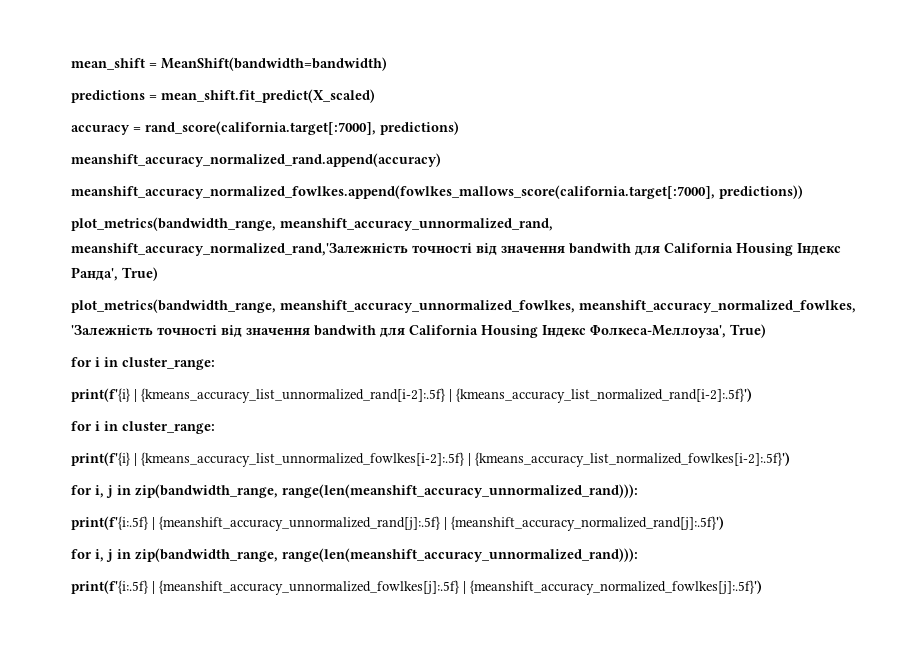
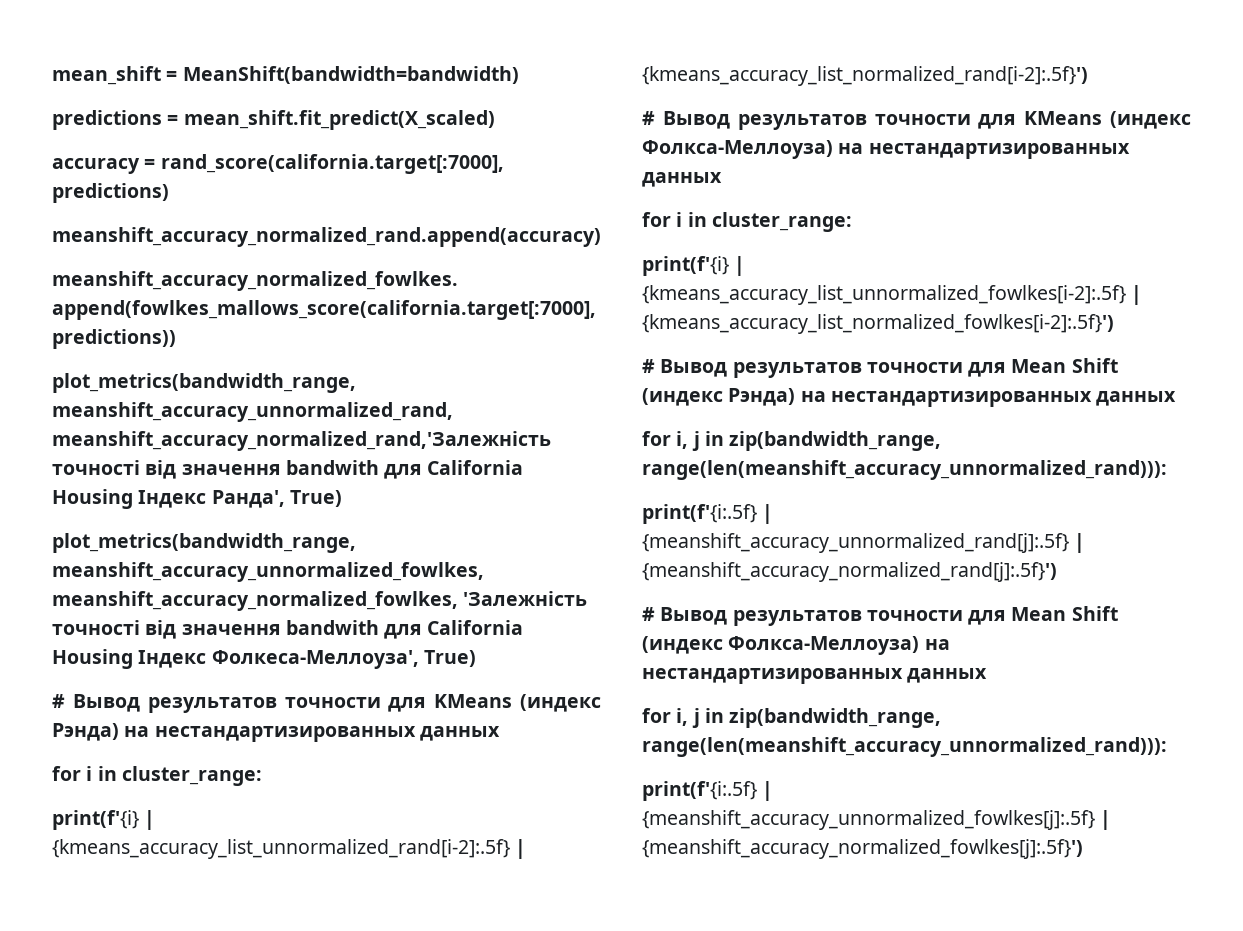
(766, 331) none -> [52,694,601,713] [52,723,500,742] // # Вывод результатов точности для KMeans (индекс Рэнда) на нестандартизированных данных
(752, 395) none -> [642,111,1191,130] [642,140,1130,159] [642,172,722,187] // # Вывод результатов точности для KMeans (индекс Фолкса-Меллоуза) на нестандартизированных данных
(790, 459) none -> [642,358,1118,378] [642,388,1177,407] // # Вывод результатов точности для Mean Shift (индекс Рэнда) на нестандартизированных данных
(724, 523) none -> [642,606,1118,626] [642,636,950,655] [642,668,988,684] // # Вывод результатов точности для Mean Shift (индекс Фолкса-Меллоуза) на нестандартизированных данных

